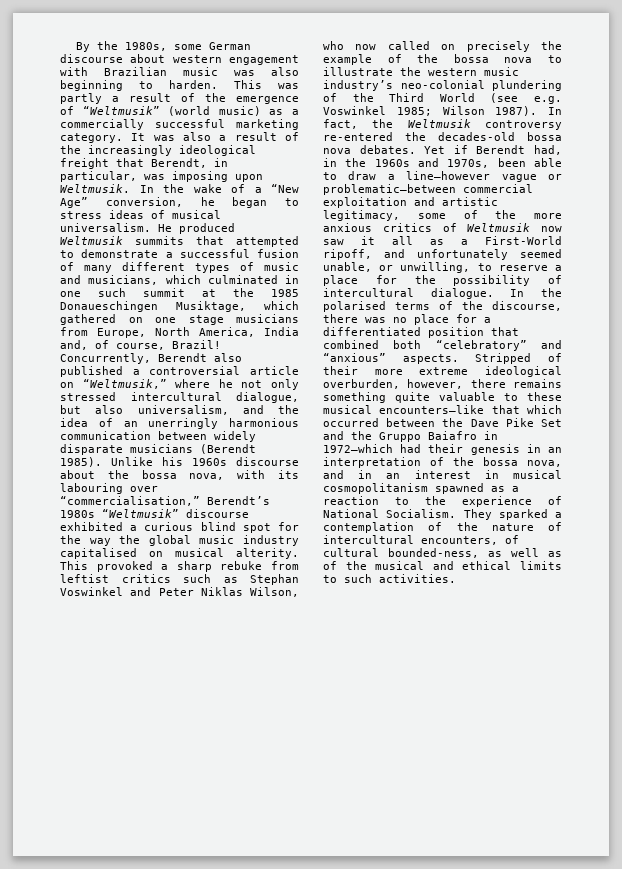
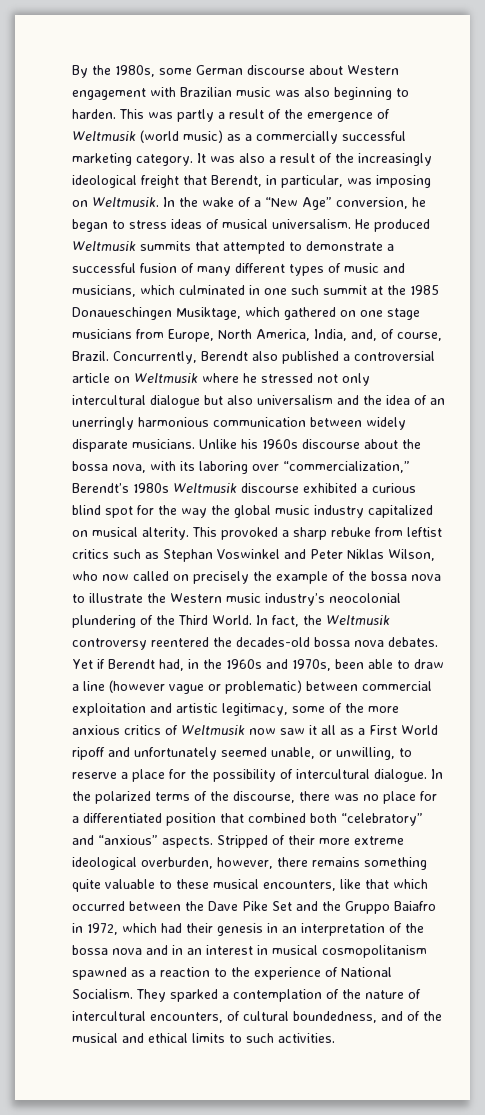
[172,55,222,63] western -> [347,65,399,75] Western
[82,106,160,115] “Weltmusik” -> [72,131,136,141] Weltmusik
[235,174,263,182] upon -> [72,200,88,207] on
[264,327,299,336] India -> [314,329,347,341] India,
[172,340,221,349] Brazil! -> [72,351,109,361] Brazil.
[82,379,167,389] “Weltmusik,” -> [134,373,198,383] Weltmusik
(233, 383) none -> [261,373,313,383] stressed
[60,392,299,403] stressed intercultural dialogue, -> [72,395,200,408] intercultural dialogue
[137,405,229,415] universalism, -> [257,395,333,405] universalism
[130,444,256,454] [60,457,102,467] musicians (Berendt 1985). -> [132,439,195,449] musicians.
[60,483,158,494] [60,496,200,506] labouring over “commercialisation,” -> [199,461,410,474] laboring over “commercialization,”
[102,509,179,518] “Weltmusik” -> [173,483,237,493] Weltmusik
[60,548,137,559] capitalised -> [368,505,433,518] capitalized
[428,68,477,76] western -> [170,593,222,603] Western
[400,80,485,89] neo-colonial -> [329,593,401,603] neocolonial
[439,93,562,104] [323,106,538,116] World (see e.g. Voswinkel 1985; Wilson 1987). -> [212,615,252,625] World.
[323,132,393,141] re-entered -> [151,637,209,647] reentered
[406,171,562,182] [323,184,456,195] line—however vague or problematic—between -> [83,680,358,694] line (however vague or problematic) between
[485,236,562,245] [323,249,372,260] First-World ripoff, -> [369,725,438,735] [72,747,105,760] First World ripoff
[323,301,386,312] polarised -> [95,791,151,804] polarized
[379,405,485,414] encounters—like -> [263,879,361,891] encounters, like
[323,444,393,453] 1972—which -> [87,923,157,935] 1972, which
[527,460,562,467] nova, -> [112,948,142,955] nova
[388,548,562,558] bounded-ness, as well as -> [293,1011,403,1023] boundedness, and

